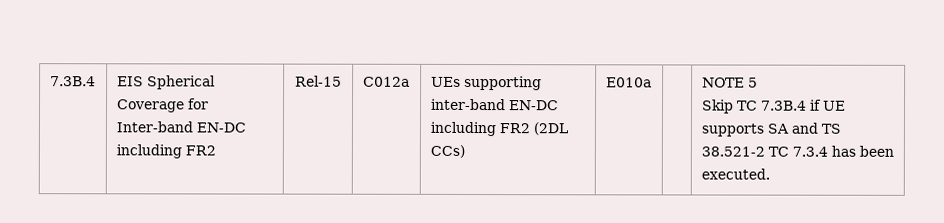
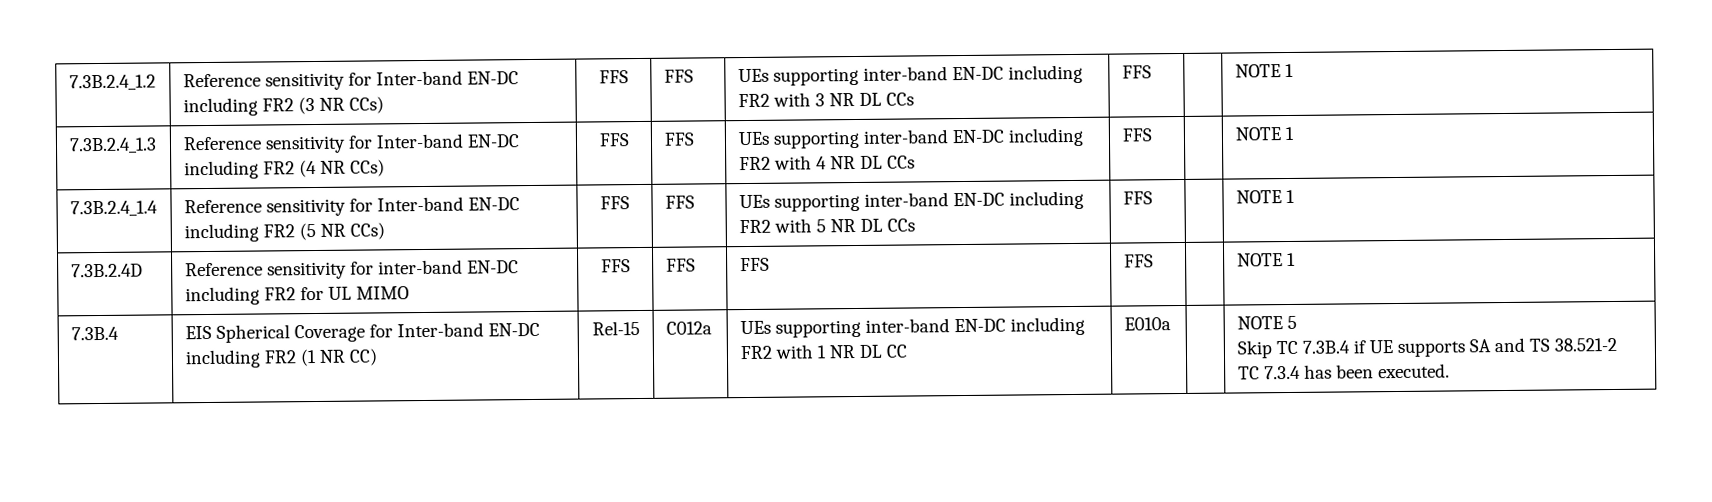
(49, 81) none -> [68,74,156,91] [182,70,519,91] [182,96,384,117] [598,70,629,84] [663,69,694,83] [737,64,1083,86] [737,92,914,108] [1121,65,1152,79] [1234,63,1294,78] [68,137,157,154] [182,133,520,154] [183,159,385,180] [598,133,630,147] [663,132,695,146] [737,127,1084,149] [738,155,915,171] [1121,128,1152,142] [1234,126,1294,141] [69,200,158,217] [183,196,520,217] [183,222,385,243] [599,196,630,210] [664,195,695,209] [738,190,1084,212] [738,218,915,234] [1122,191,1153,205] [1235,189,1295,204] [70,263,143,278] [184,259,519,280] [184,286,409,306] [600,259,631,273] [665,258,696,272] [739,257,770,272] [1123,254,1154,268] [1236,252,1296,267] 7.3B.2.4_1.2 | Reference sensitivity for Inter-band EN-DC including FR2 (3 NR CCs) | FFS | FFS | UEs supporting inter-band EN-DC including FR2 with 3 NR DL CCs | FFS | | NOTE 1 // 7.3B.2.4_1.3 | Reference sensitivity for Inter-band EN-DC including FR2 (4 NR CCs) | FFS | FFS | UEs supporting inter-band EN-DC including FR2 with 4 NR DL CCs | FFS | | NOTE 1 // 7.3B.2.4_1.4 | Reference sensitivity for Inter-band EN-DC including FR2 (5 NR CCs) | FFS | FFS | UEs supporting inter-band EN-DC including FR2 with 5 NR DL CCs | FFS | | NOTE 1 // 7.3B.2.4D | Reference sensitivity for inter-band EN-DC including FR2 for UL MIMO | FFS | FFS | FFS | FFS | | NOTE 1 //
(216, 150) none -> [299,348,378,367] (1 NR CC)
[532,122,568,136] [429,144,465,158] (2DL CCs) -> [774,344,907,359] with 1 NR DL CC

